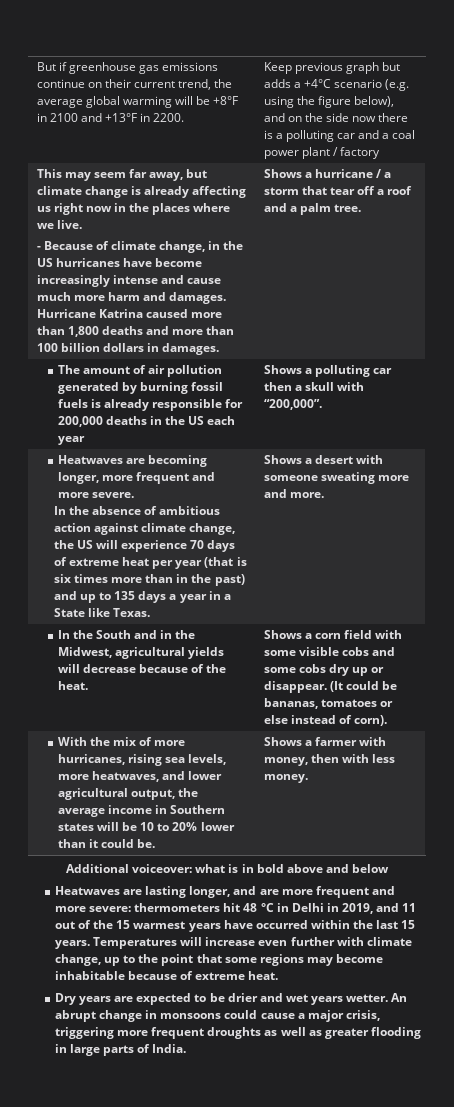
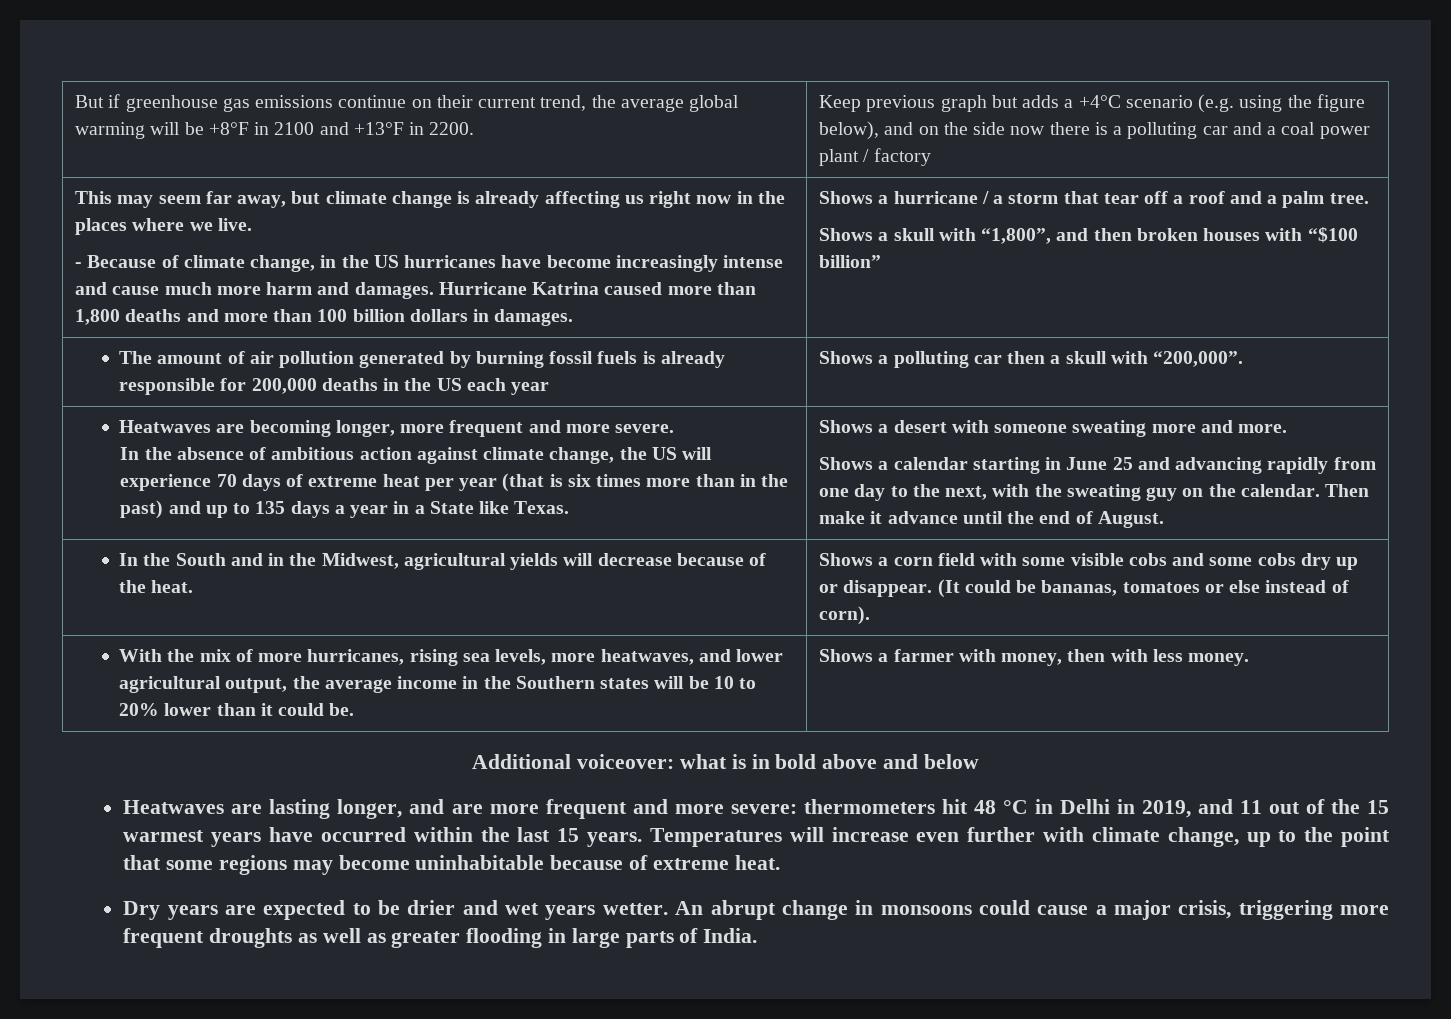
(361, 208) none -> [819,227,1358,244] [819,255,882,268] // Shows a skull with “1,800”, and then broken houses with “$100 billion”
(324, 495) none -> [819,457,1376,474] [819,484,1370,501] [819,511,1164,528] // Shows a calendar starting in June 25 and advancing rapidly from one day to the next, with the sweating guy on the calendar. Then make it advance until the end of August.
(168, 809) none -> [483,676,511,689] the
[55,971,126,980] inhabitable -> [415,855,545,870] uninhabitable

